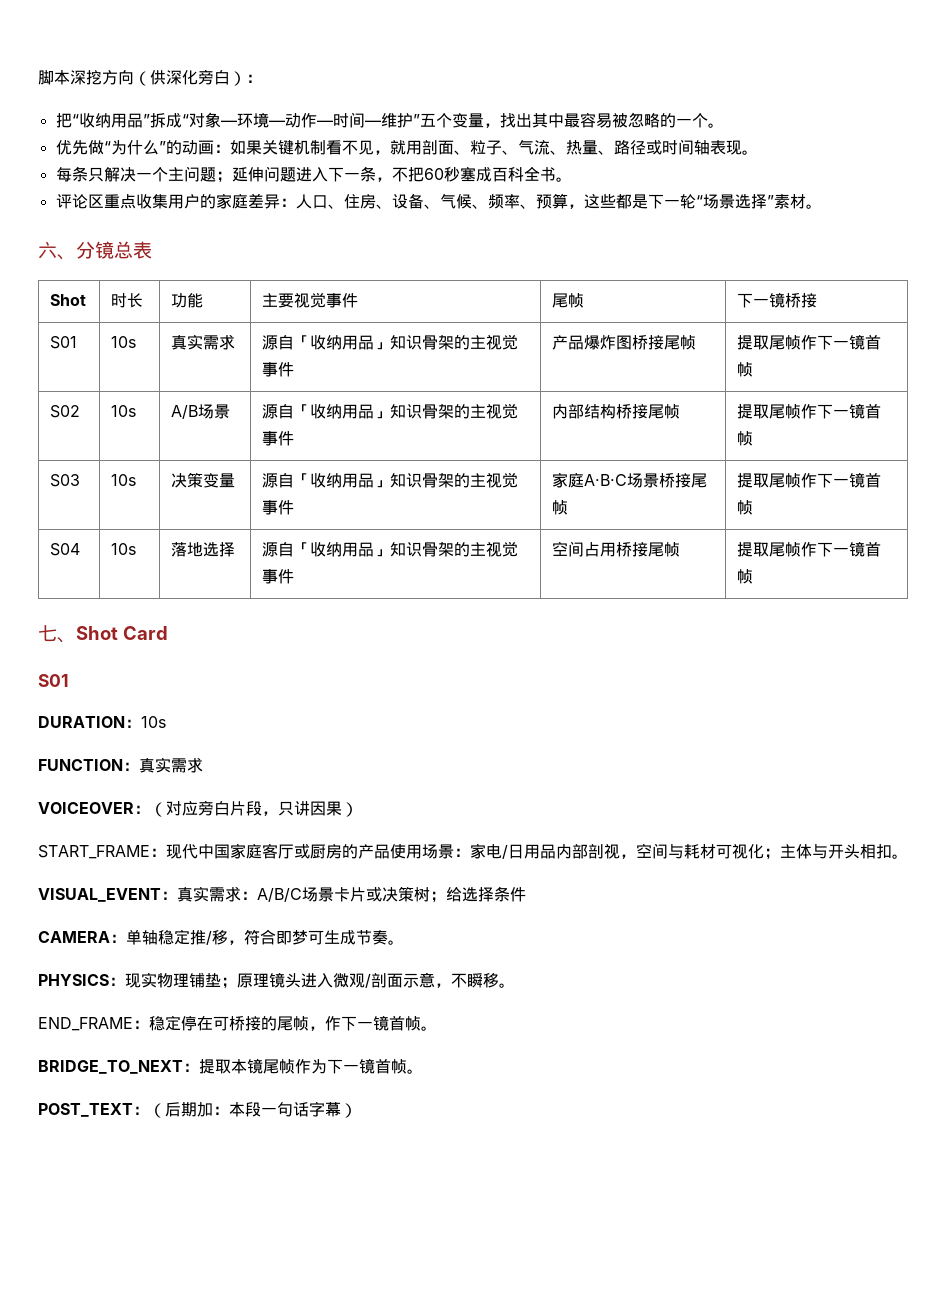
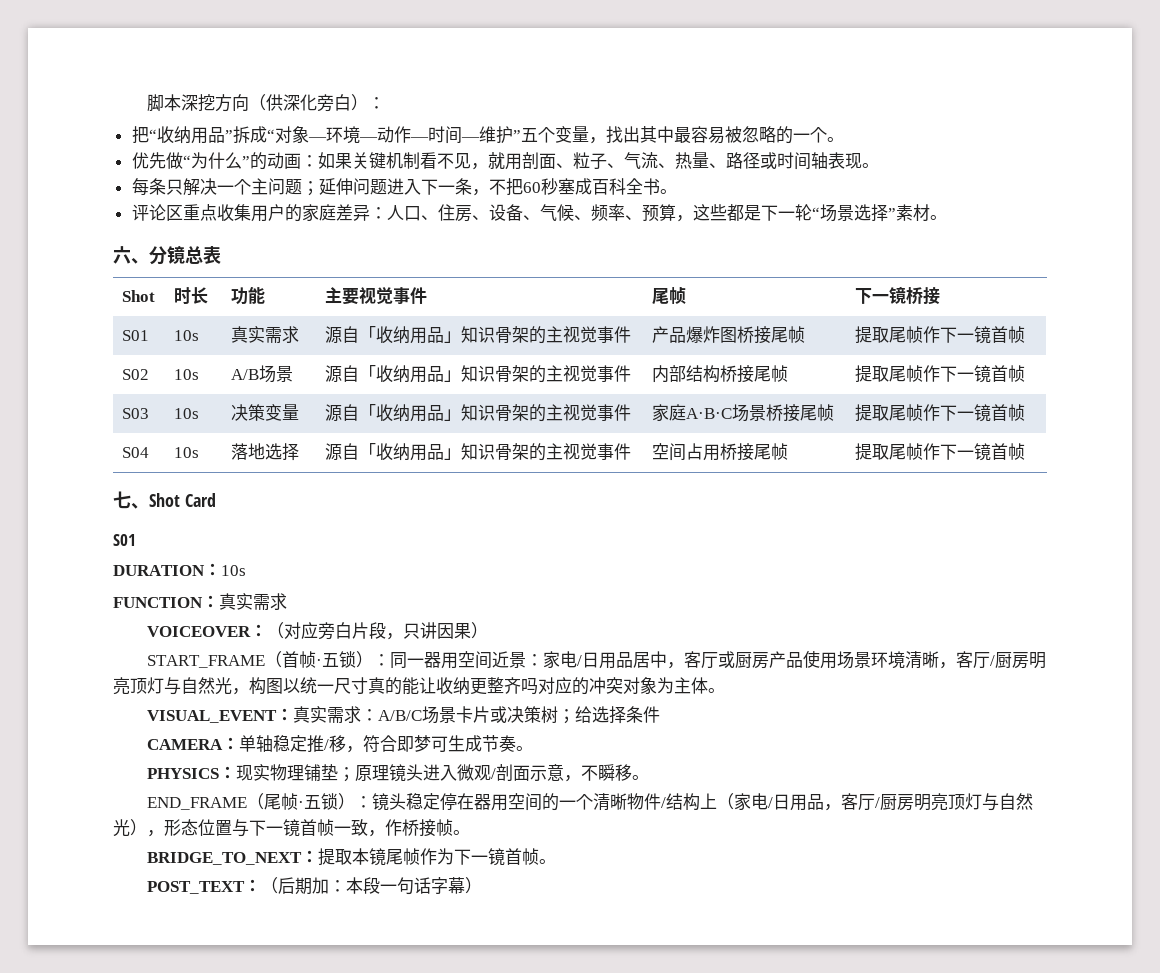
[150,843,438,859] ：现代中国家庭客厅或厨房的产品使用场 -> [265,651,510,669] （首帧·五锁）：同一器用空间近
[556,843,892,860] 内部剖视，空间与耗材可视化；主体与开头相扣 -> [633,650,1047,669] [113,677,708,695] 居中，客厅或厨房产品使用场景环境清晰，客厅/厨房明亮顶灯与自然光，构图以统一尺寸真的能让收纳更整齐吗对应的冲突对象为主体
[133,1015,405,1031] ：稳定停在可桥接的尾帧，作下一镜首 -> [247,793,1034,811] [113,819,436,837] （尾帧·五锁）：镜头稳定停在器用空间的一个清晰物件/结构上（家电/日用品，客厅/厨房明亮顶灯与自然光），形态位置与下一镜首帧一致，作桥接

